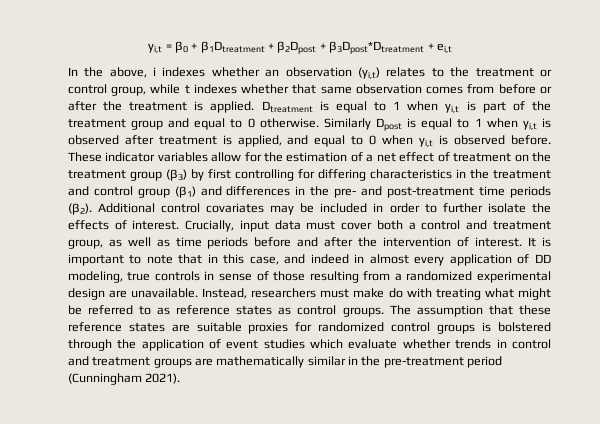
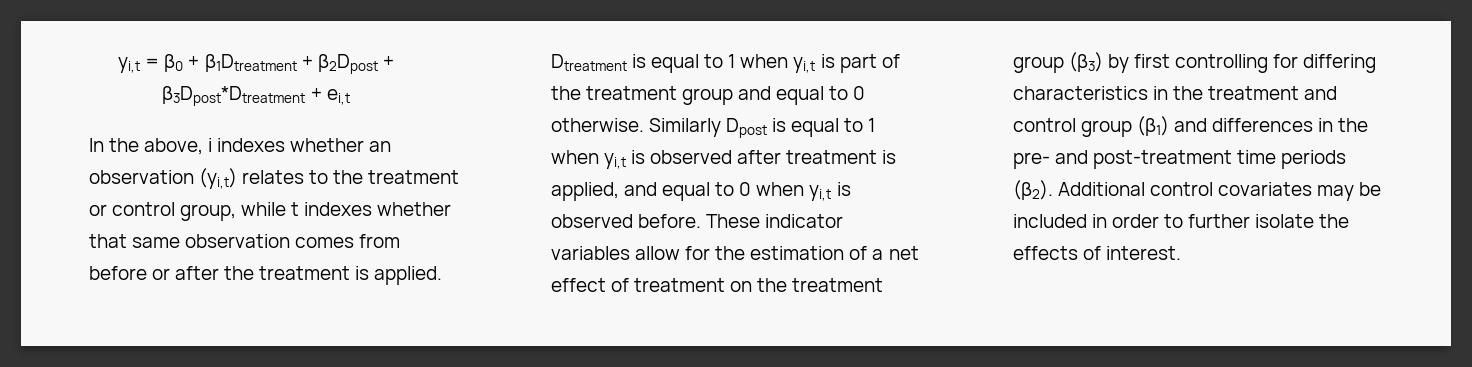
[185,220,552,232] [67,237,551,249] [67,254,552,266] [67,271,551,283] [67,288,551,300] [67,305,551,317] [67,322,551,334] [67,339,551,351] [67,356,503,368] [67,373,181,385] Crucially, input data must cover both a control and treatment group, as well as time periods before and after the intervention of interest. It is important to note that in this case, and indeed in almost every application of DD modeling, true controls in sense of those resulting from a randomized experimental design are unavailable. Instead, researchers must make do with treating what might be referred to as reference states as control groups. The assumption that these reference states are suitable proxies for randomized control groups is bolstered through the application of event studies which evaluate whether trends in control and treatment groups are mathematically similar in the pre-treatment period (Cunningham 2021). -> (1181, 253) none

